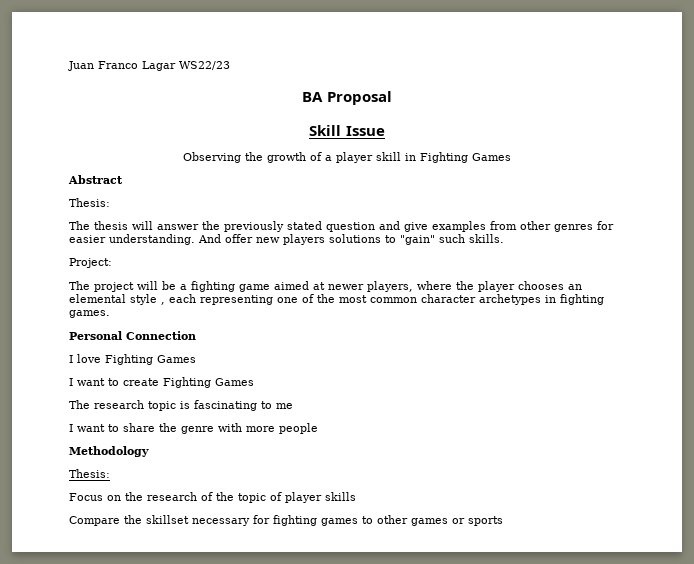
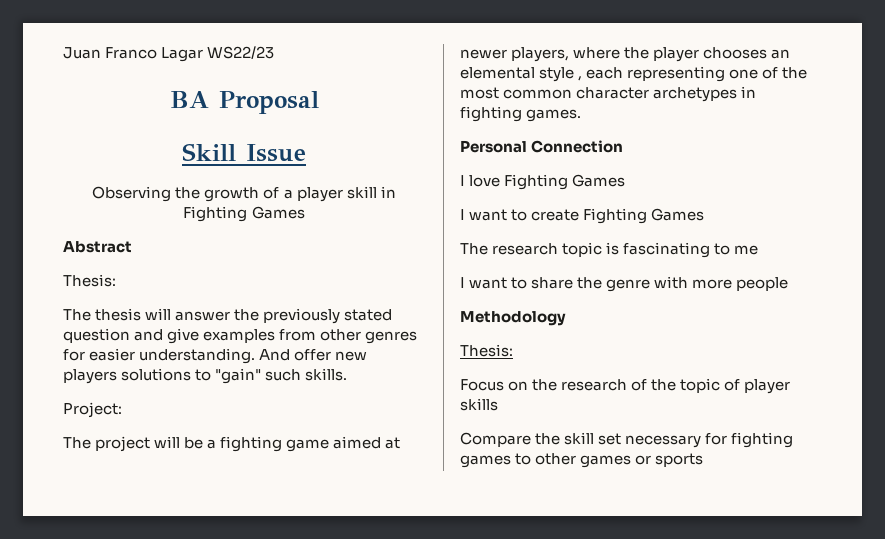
[146,515,189,524] skillset -> [564,432,622,445] skill set

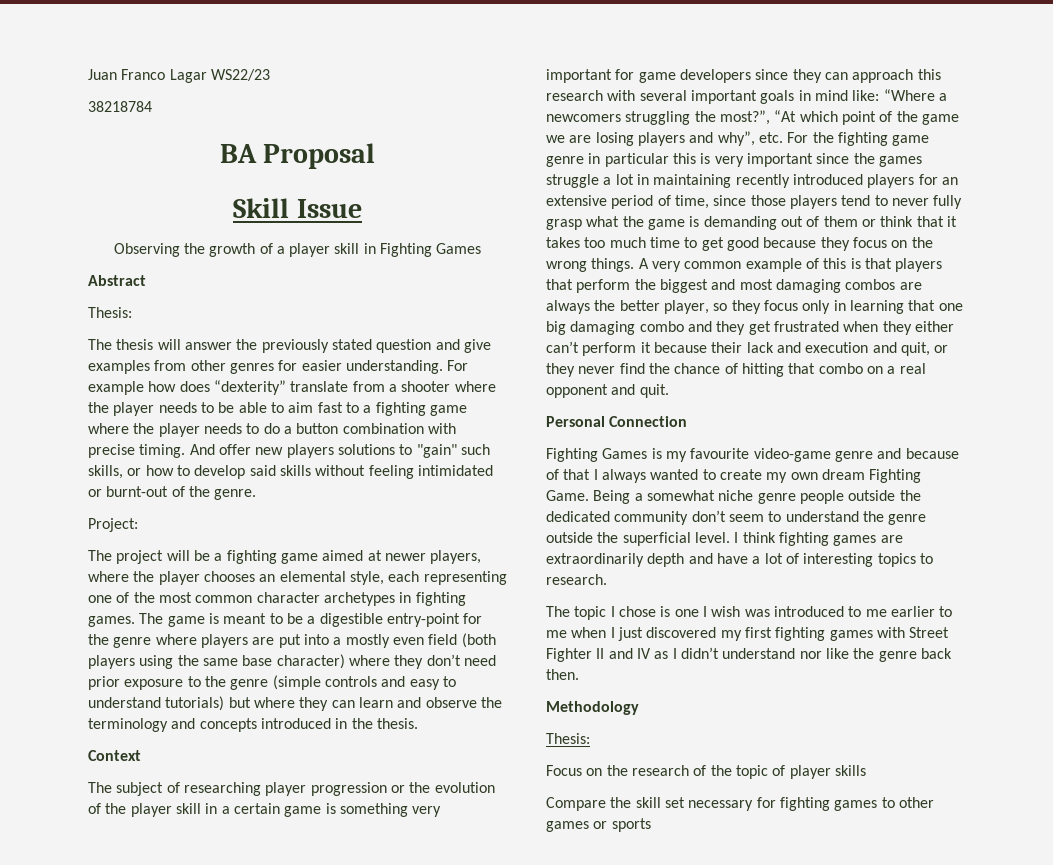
(275, 52) none -> [88,101,152,112] // 38218784
(256, 356) none -> [447,360,469,371] [88,380,496,395] [88,402,467,416] [88,423,456,437] [88,444,186,458] For example how does “dexterity” translate from a shooter where the player needs to be able to aim fast to a fighting game where the player needs to do a button combination with precise timing.
[305,368,348,381] skills. -> [88,465,493,479] [88,486,257,500] skills, or how to develop said skills without feeling intimidated or burnt-out of the genre.
[539,67,583,82] style , -> [349,571,384,585] style,
(582, 115) none -> [139,613,483,627] [88,633,496,648] [88,654,496,669] [88,675,456,690] [88,696,502,711] [88,718,418,732] [88,750,141,761] [88,782,495,796] [88,803,442,817] [546,69,941,83] [546,89,947,104] [546,110,959,125] [546,131,930,146] [546,153,922,167] [546,174,958,188] [546,195,963,209] [546,216,957,230] [546,237,933,251] [546,258,943,272] [546,279,922,293] [546,300,963,314] [546,321,954,335] [546,341,949,356] [546,363,926,377] [546,384,669,398] The game is meant to be a digestible entry-point for the genre where players are put into a mostly even field (both players using the same base character) where they don’t need prior exposure to the genre (simple controls and easy to understand tutorials) but where they can learn and observe the terminology and concepts introduced in the thesis. // Context // The subject of researching player progression or the evolution of the player skill in a certain game is something very important for game developers since they can approach this research with several important goals in mind like: “Where a newcomers struggling the most?”, “At which point of the game we are losing players and why”, etc. For the fighting game genre in particular this is very important since the games struggle a lot in maintaining recently introduced players for an extensive period of time, since those players tend to never fully grasp what the game is demanding out of them or think that it takes too much time to get good because they focus on the wrong things. A very common example of this is that players that perform the biggest and most damaging combos are always the better player, so they focus only in learning that one big damaging combo and they get frustrated when they either can’t perform it because their lack and execution and quit, or they never find the chance of hitting that combo on a real opponent and quit.
[460,174,626,190] [460,208,705,224] [460,242,759,258] [460,276,789,292] I love Fighting Games // I want to create Fighting Games // The research topic is fascinating to me // I want to share the genre with more people -> [546,448,959,462] [546,469,922,483] [546,490,921,504] [546,510,927,525] [546,532,903,546] [546,553,933,567] [546,574,607,585] [546,606,953,620] [546,627,950,641] [546,647,952,662] [546,669,579,680] Fighting Games is my favourite video-game genre and because of that I always wanted to create my own dream Fighting Game. Being a somewhat niche genre people outside the dedicated community don’t seem to understand the genre outside the superficial level. I think fighting games are extraordinarily depth and have a lot of interesting topics to research. // The topic I chose is one I wish was introduced to me earlier to me when I just discovered my first fighting games with Street Fighter II and IV as I didn’t understand nor like the genre back then.

